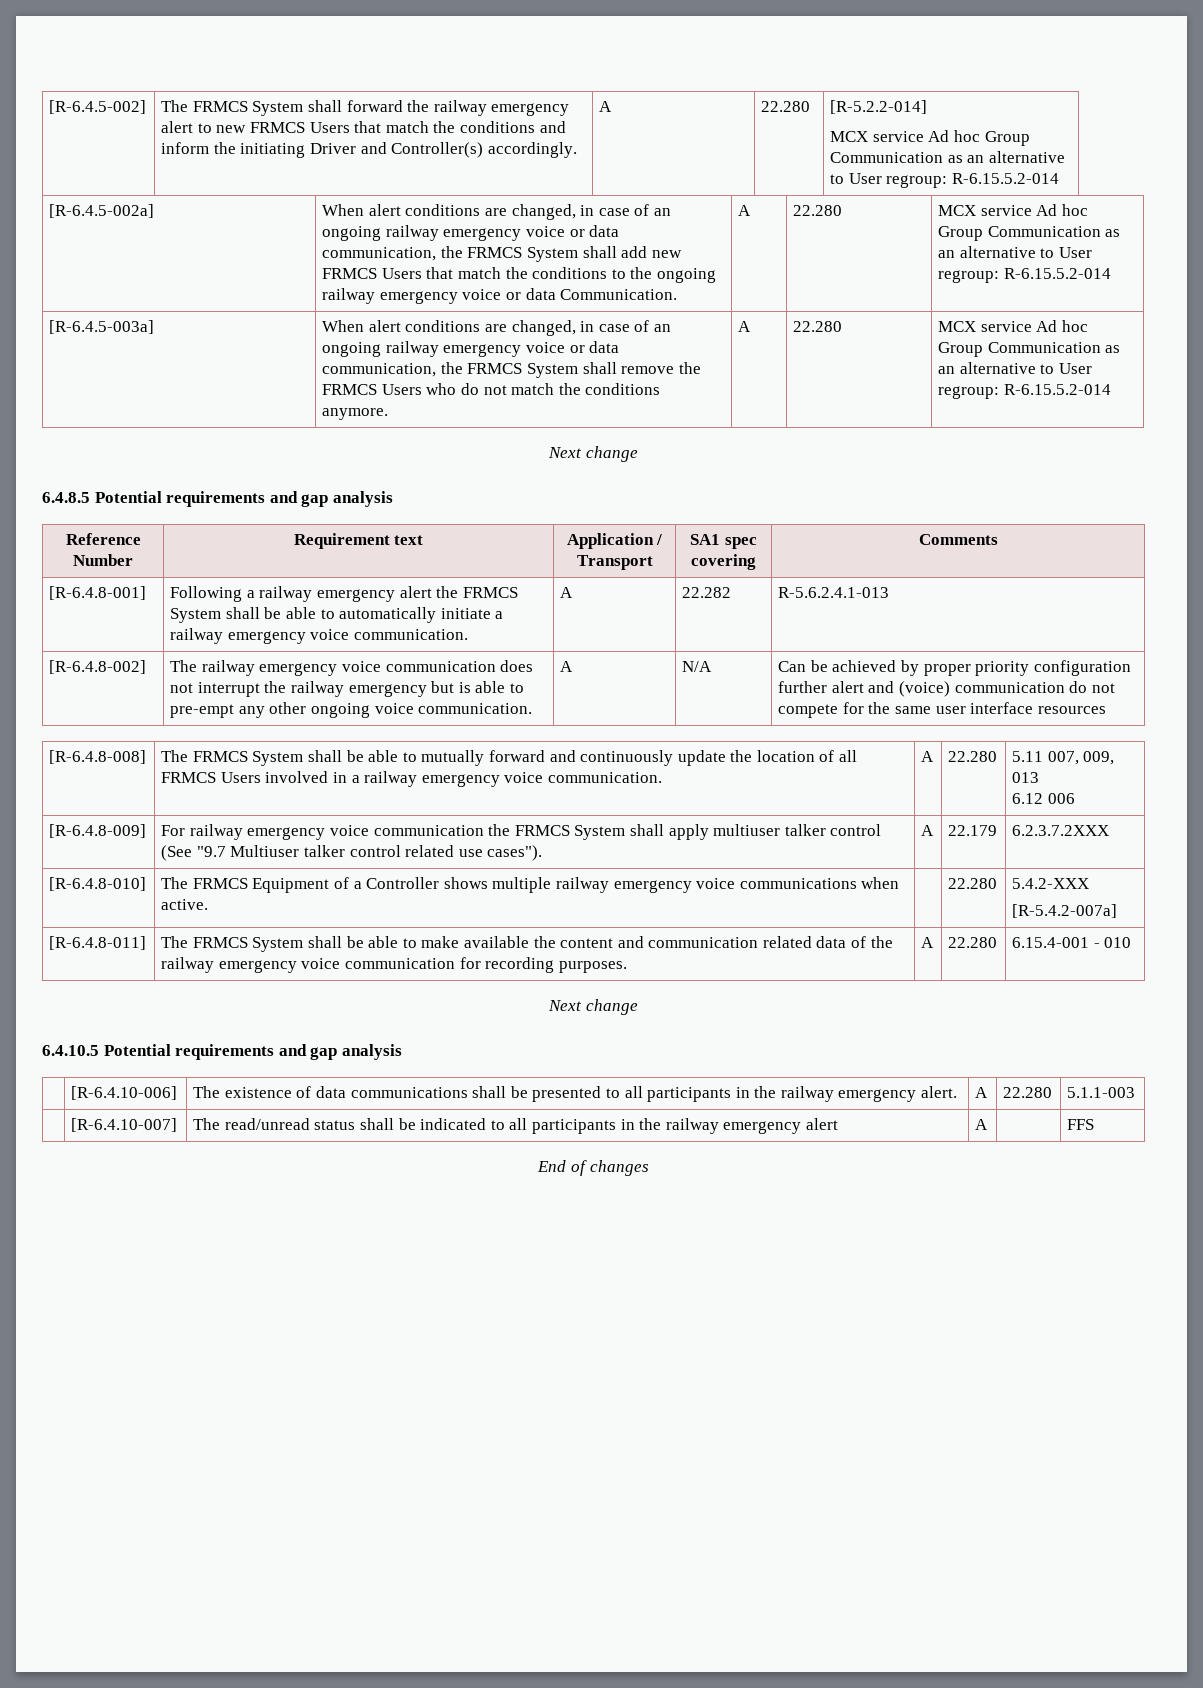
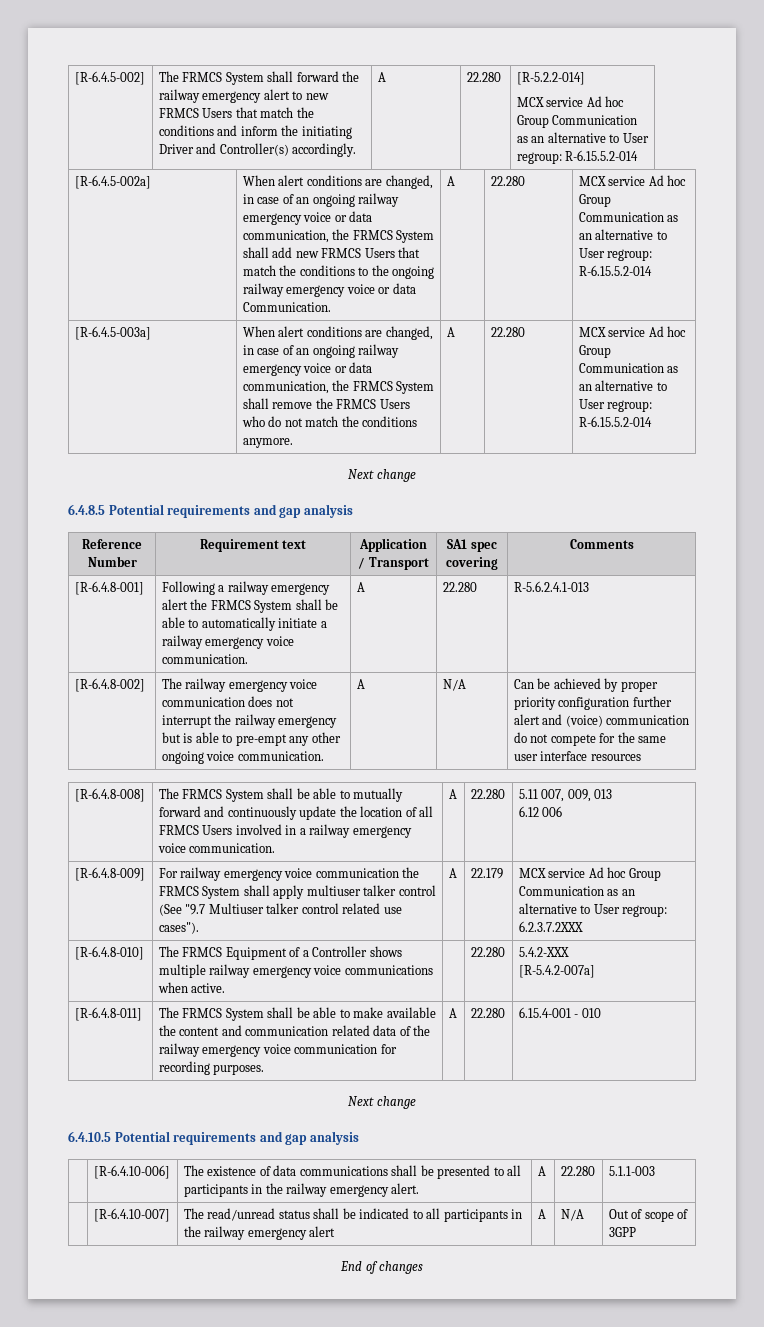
[682,587,732,598] 22.282 -> [442,582,477,592] 22.280
(998, 830) none -> [518,867,661,881] [518,886,635,896] [518,903,668,917] MCX service Ad hoc Group Communication as an alternative to User regroup:
[1067,1119,1095,1130] | FFS -> [560,1209,584,1221] [608,1209,689,1222] [608,1227,636,1237] N/A | Out of scope of 3GPP

